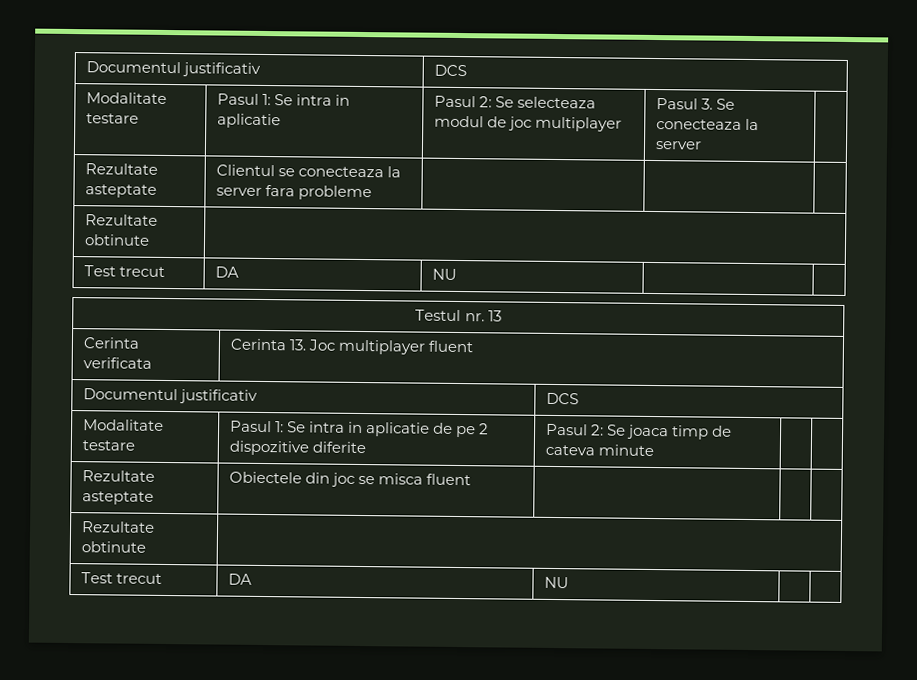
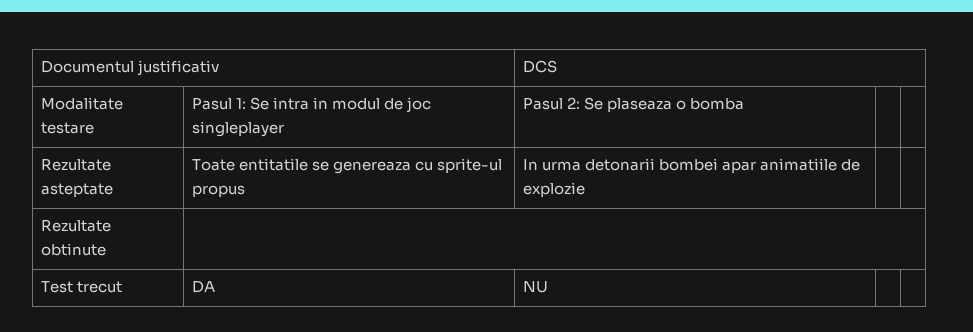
[216,113,281,129] [433,95,596,109] [433,115,622,132] [655,98,735,110] [655,118,759,131] [654,141,702,150] [84,163,158,175] [84,184,157,198] [215,164,401,178] [215,184,372,201] [84,214,158,226] [83,234,150,246] [83,265,165,277] [214,266,239,278] [431,268,457,280] [415,309,502,322] [82,337,140,349] [82,357,152,369] [229,338,473,355] [82,388,258,404] [545,392,579,405] [82,419,164,431] [81,440,135,451] [229,420,490,438] [228,440,366,456] [545,423,733,440] [544,444,654,457] [81,470,155,482] [81,491,154,505] [228,471,472,487] [81,521,155,533] [80,541,146,553] [80,572,162,584] [227,573,252,585] [543,576,569,589] aplicatie | Pasul 2: Se selecteaza modul de joc multiplayer | Pasul 3. Se conecteaza la server | // Rezultate asteptate | Clientul se conecteaza la server fara probleme | | | // Rezultate obtinute | // Test trecut | DA | NU | | // Testul nr. 13 // Cerinta verificata | Cerinta 13. Joc multiplayer fluent // Documentul justificativ | DCS // Modalitate testare | Pasul 1: Se intra in aplicatie de pe 2 dispozitive diferite | Pasul 2: Se joaca timp de cateva minute | | // Rezultate asteptate | Obiectele din joc se misca fluent | | | // Rezultate obtinute | // Test trecut | DA | NU | | -> [331,97,431,113] [191,121,284,137] [522,97,744,112] [40,159,111,171] [40,183,113,197] [191,158,502,174] [191,185,245,197] [522,158,860,173] [522,182,585,197] [40,220,111,232] [40,243,106,256] [40,281,122,293] [191,281,215,293] [522,281,548,293] modul de joc singleplayer | Pasul 2: Se plaseaza o bomba | | // Rezultate asteptate | Toate entitatile se genereaza cu sprite-ul propus | In urma detonarii bombei apar animatiile de explozie | | // Rezultate obtinute | // Test trecut | DA | NU | |

